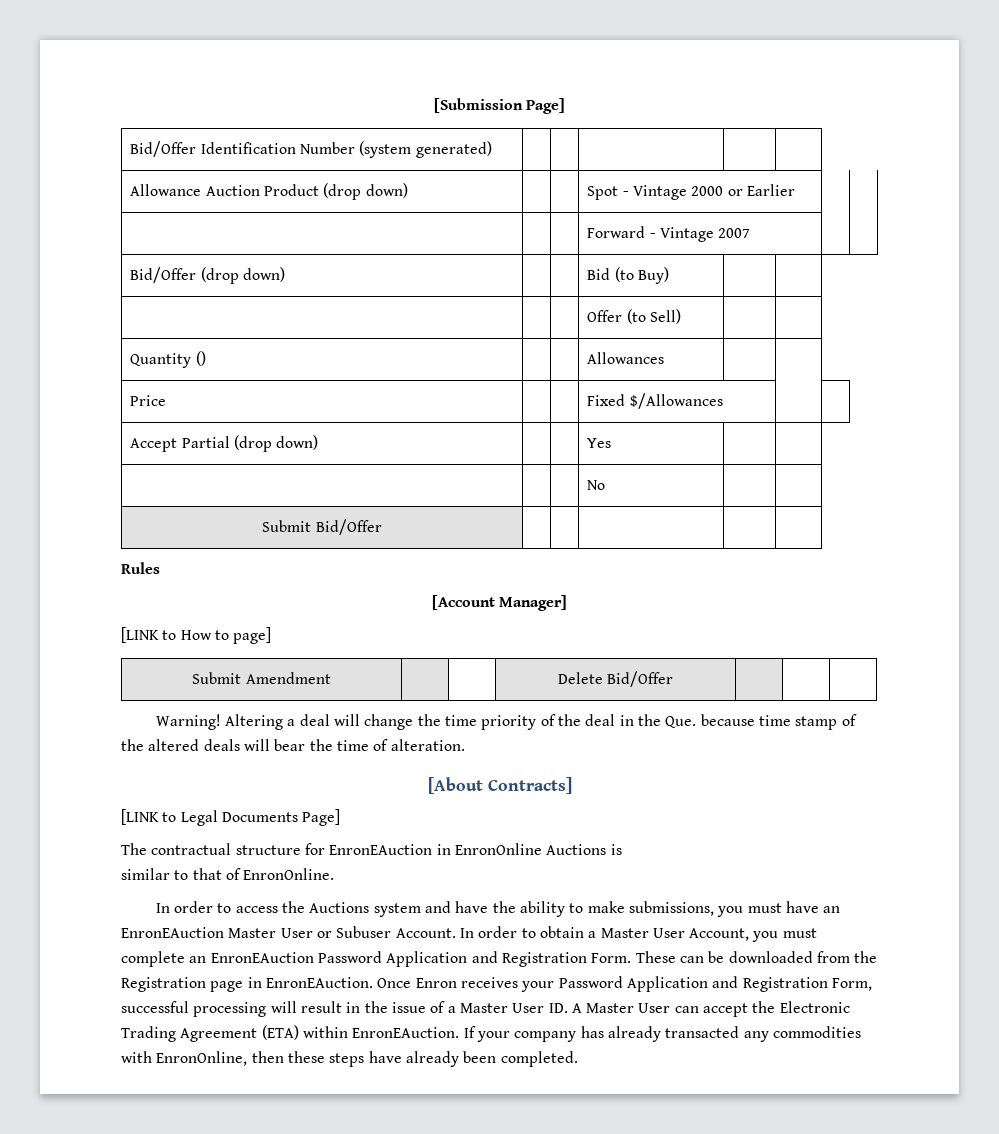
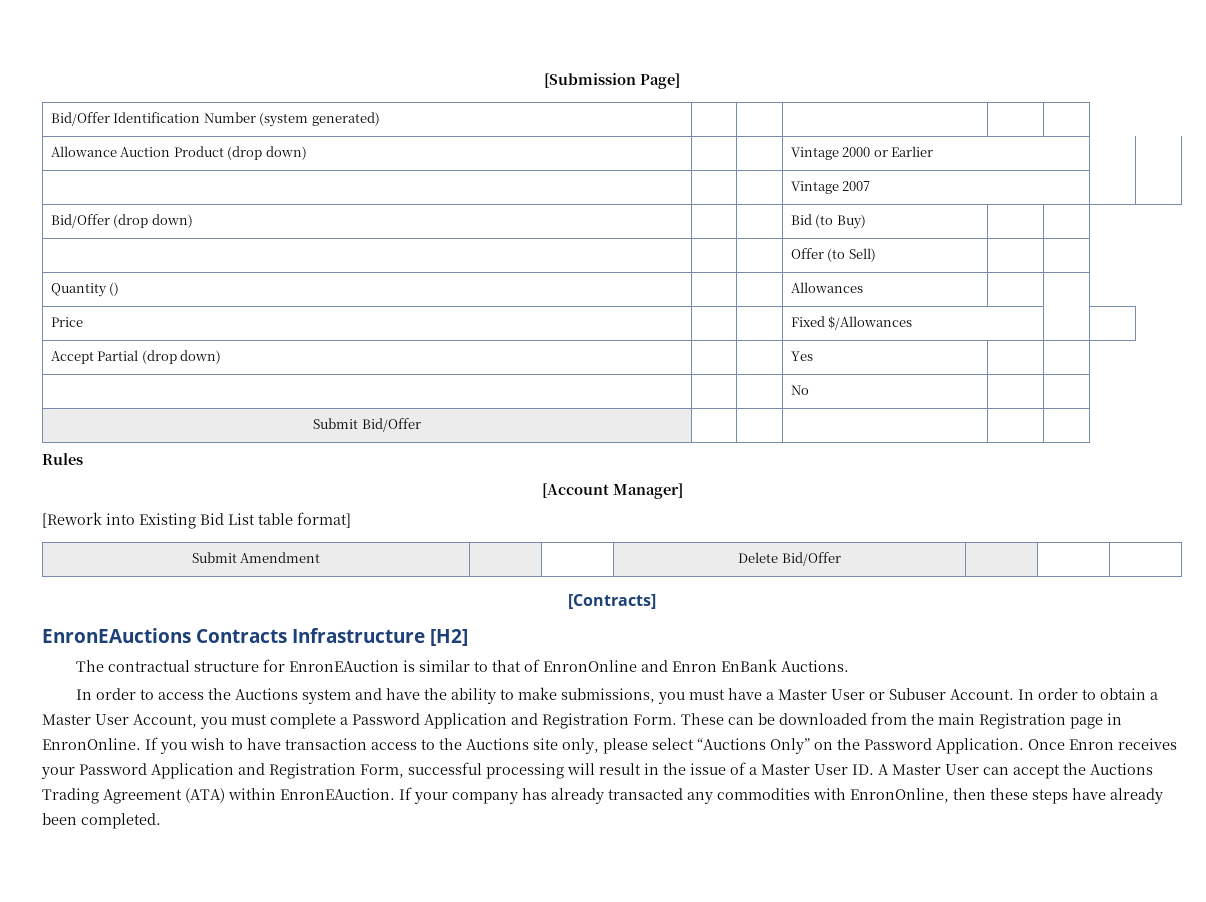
[587,186,629,200] Spot - -> (307, 153) none
[587,226,656,238] Forward - -> (934, 151) none
[121,627,272,644] [192,672,331,684] [557,671,674,687] [155,714,857,730] [121,739,465,751] [427,777,572,794] [121,809,341,826] [LINK to How to page] // Submit Amendment | | | Delete Bid/Offer | | | // Warning! Altering a deal will change the time priority of the deal in the Que. because time stamp of the altered deals will bear the time of alteration. // [About Contracts] // [LINK to Legal Documents Page] -> [42,512,351,529] [191,552,321,563] [738,552,841,566] [568,594,656,609] [42,628,469,646] [Rework into Existing Bid List table format] // Submit Amendment | | | Delete Bid/Offer | | | // [Contracts] // EnronEAuctions Contracts Infrastructure [H2]
[436,843,607,855] in EnronOnline Auctions -> (399, 666) none
(622, 849) // -> (415, 666) none
[243,868,335,880] EnronOnline. -> [542,659,849,672] EnronOnline and Enron EnBank Auctions.
[823,906,841,913] [121,927,224,938] an EnronEAuction -> [765,692,774,700] a
[189,952,314,963] an EnronEAuction -> [340,717,348,725] a
(878, 957) none -> [938,713,975,725] main
[265,977,373,988] EnronEAuction. -> [42,737,1024,754] EnronOnline. If you wish to have transaction access to the Auctions site only, please select “Auctions Only” on the Password Application.
[779,1001,850,1013] Electronic -> [1090,763,1153,775] Auctions
[261,1025,299,1040] (ETA) -> [185,788,225,803] (ATA)

